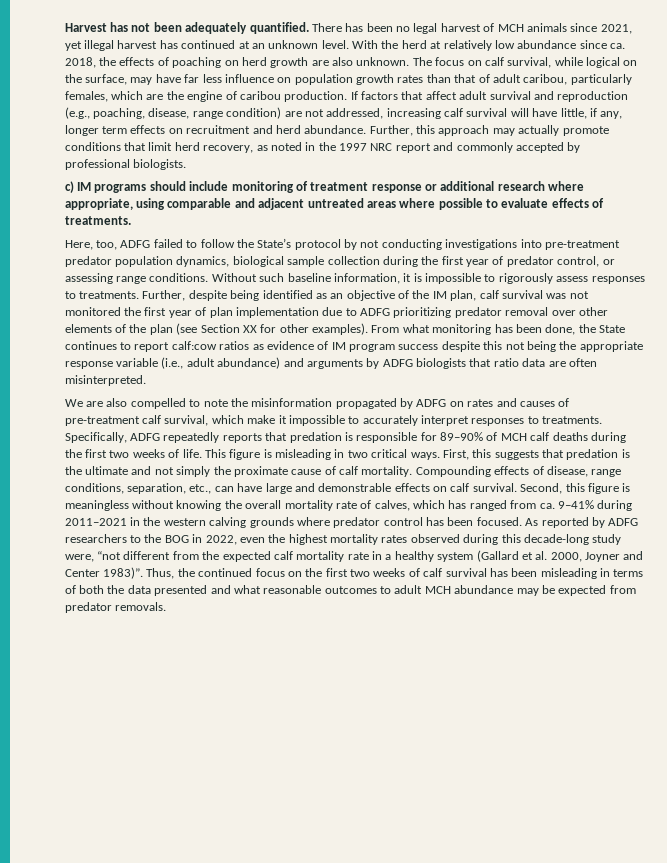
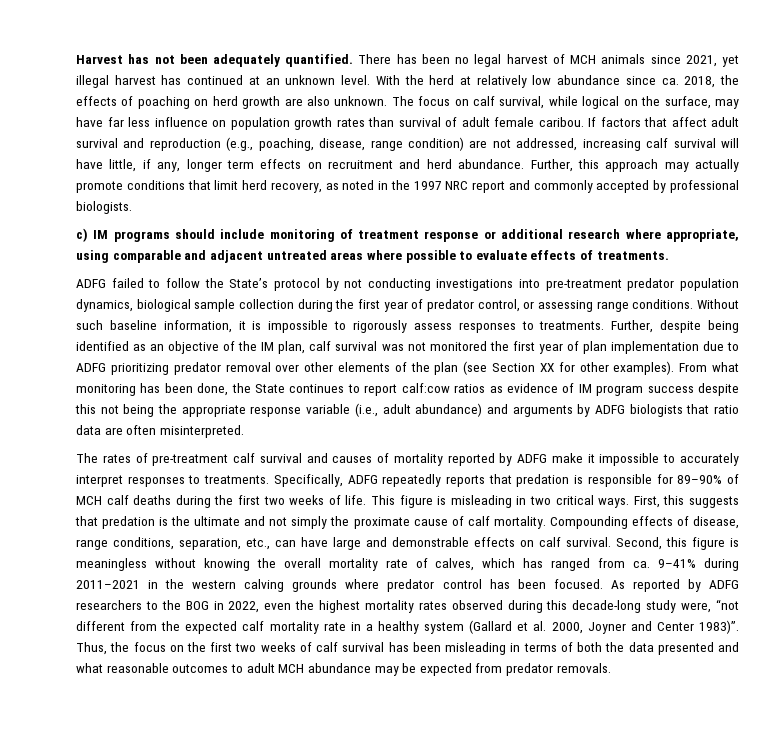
[454,74,477,83] that -> [398,117,441,127] survival
[523,74,632,85] [64,91,348,102] caribou, particularly females, which are the engine of caribou production. -> [494,117,584,127] female caribou.
[64,240,118,250] Here, too, -> (669, 255) none
[64,398,570,409] [64,415,244,426] We are also compelled to note the misinformation propagated by ADFG on rates and causes of pre-treatment calf survival, which -> [76,453,548,466] The rates of pre-treatment calf survival and causes of mortality reported by ADFG
[198,568,253,577] continued -> (130, 647) none

